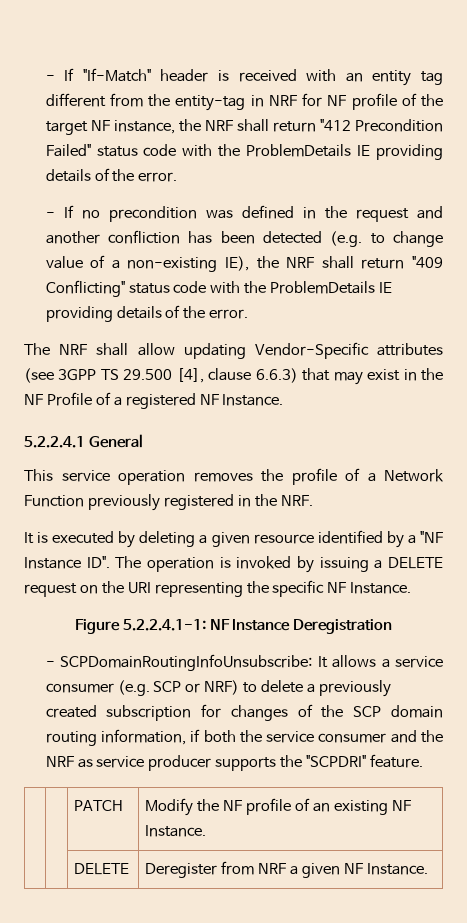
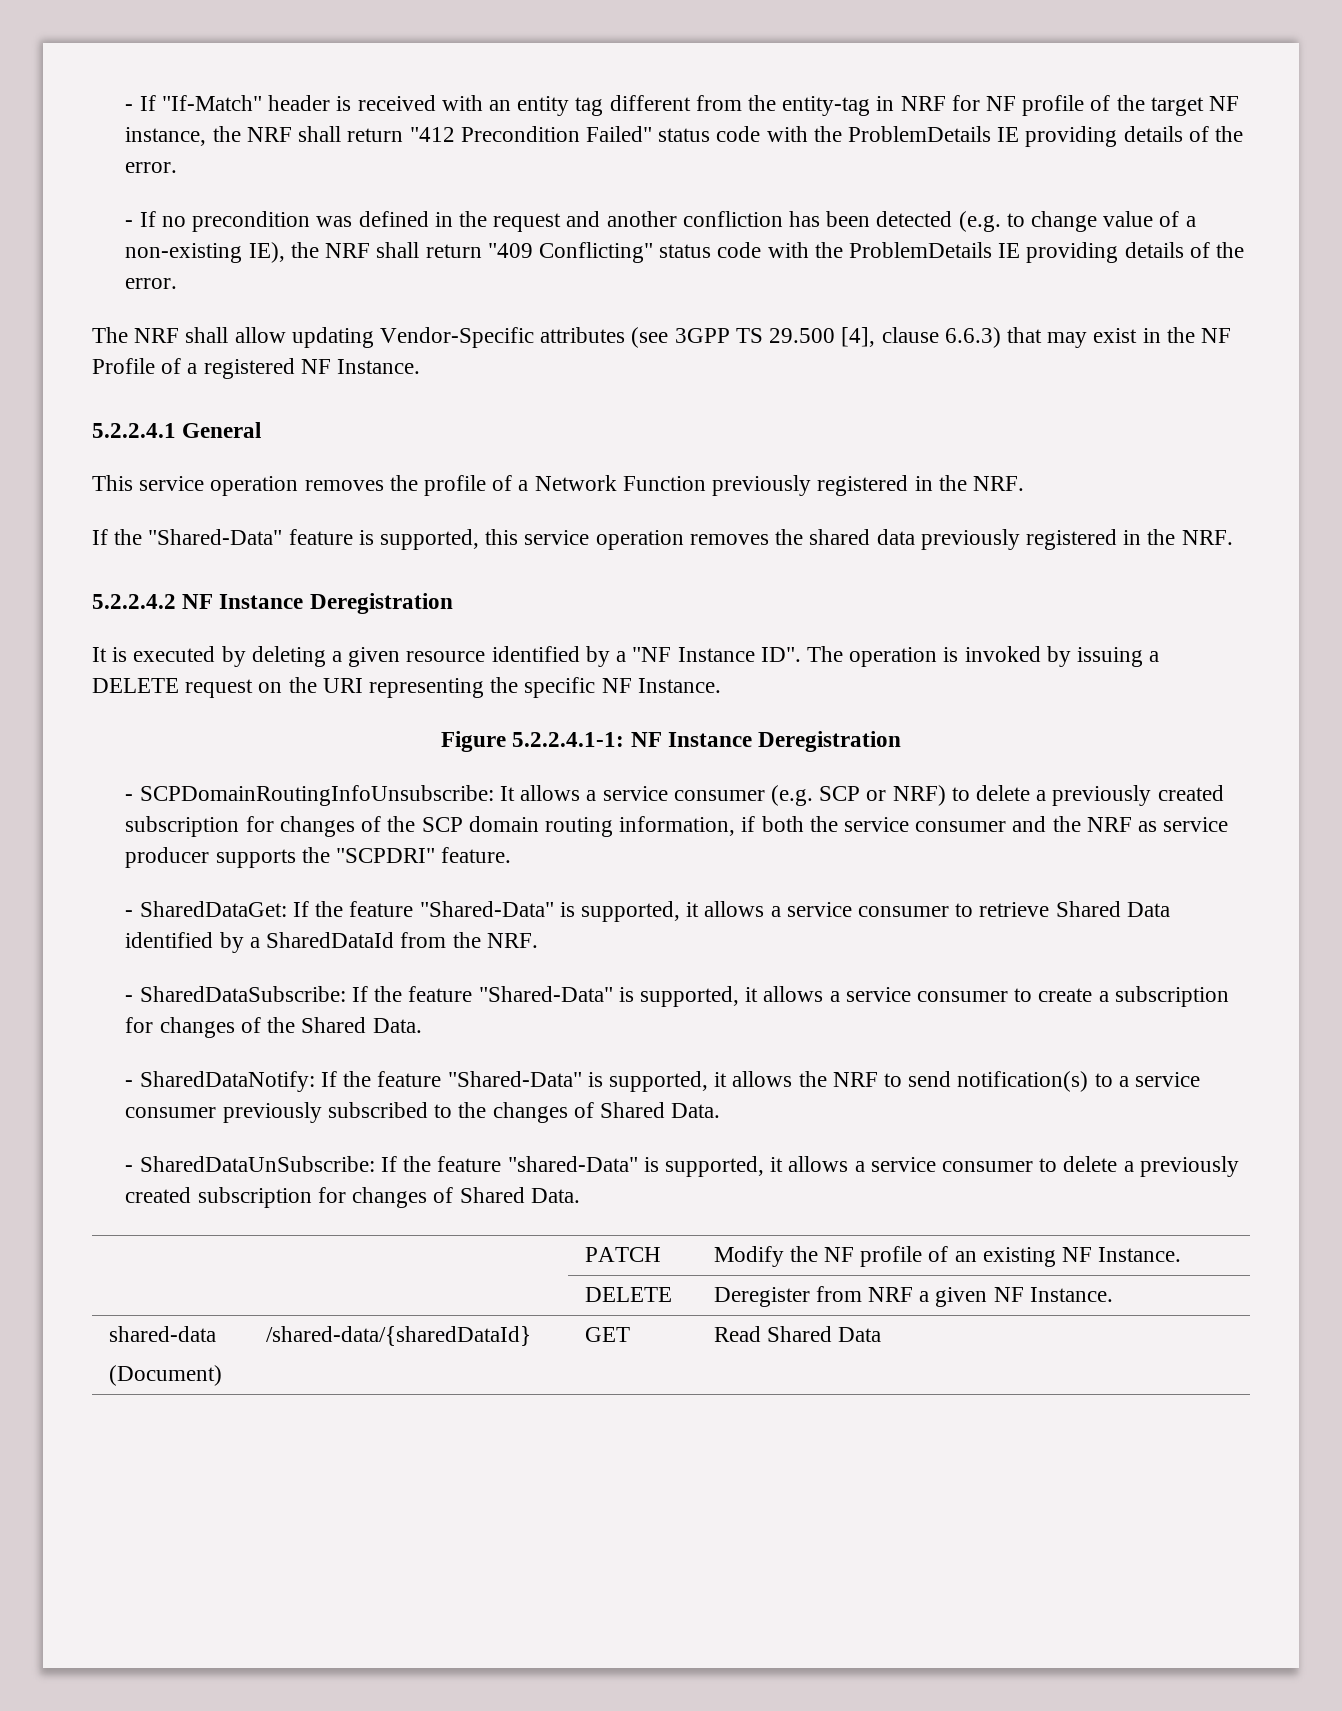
(313, 500) none -> [92,529,1233,550] [92,593,453,614] // If the "Shared-Data" feature is supported, this service operation removes the shared data previously registered in the NRF. // 5.2.2.4.2 NF Instance Deregistration
(424, 761) none -> [125,901,1170,922] [125,932,538,953] [125,986,1229,1007] [125,1017,422,1038] [125,1071,1201,1092] [125,1102,721,1123] [125,1156,1239,1177] [125,1187,580,1208] // - SharedDataGet: If the feature "Shared-Data" is supported, it allows a service consumer to retrieve Shared Data identified by a SharedDataId from the NRF. // - SharedDataSubscribe: If the feature "Shared-Data" is supported, it allows a service consumer to create a subscription for changes of the Shared Data. // - SharedDataNotify: If the feature "Shared-Data" is supported, it allows the NRF to send notification(s) to a service consumer previously subscribed to the changes of Shared Data. // - SharedDataUnSubscribe: If the feature "shared-Data" is supported, it allows a service consumer to delete a previously created subscription for changes of Shared Data.
(428, 869) none -> [108,1326,216,1342] [108,1365,222,1386] [265,1326,531,1346] [584,1327,630,1342] [713,1326,881,1342] // shared-data // (Document) | /shared-data/{sharedDataId} | GET | Read Shared Data

